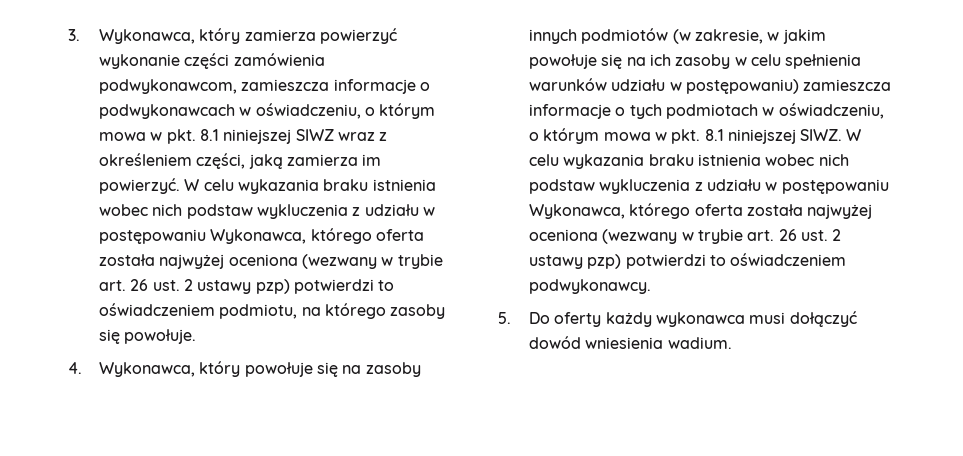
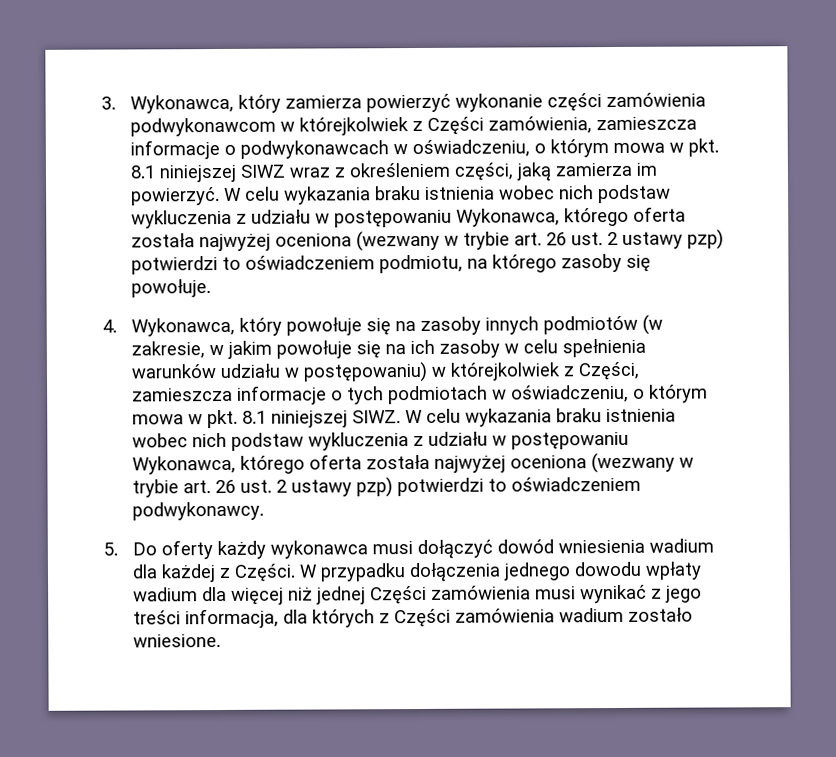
[98,79,237,94] podwykonawcom, -> [129,116,592,137] podwykonawcom w którejkolwiek z Części zamówienia,
(799, 86) none -> [430,361,640,381] w którejkolwiek z Części,
[667,337,732,349] wadium. -> [648,538,714,553] [131,561,702,583] [132,584,702,605] [132,607,693,629] [132,634,221,648] wadium dla każdej z Części. W przypadku dołączenia jednego dowodu wpłaty wadium dla więcej niż jednej Części zamówienia musi wynikać z jego treści informacja, dla których z Części zamówienia wadium zostało wniesione.

